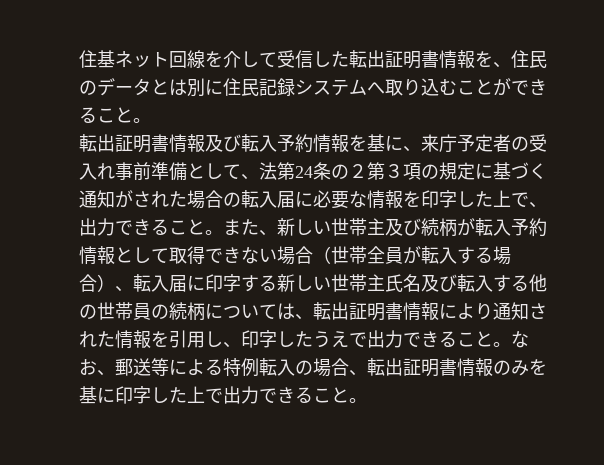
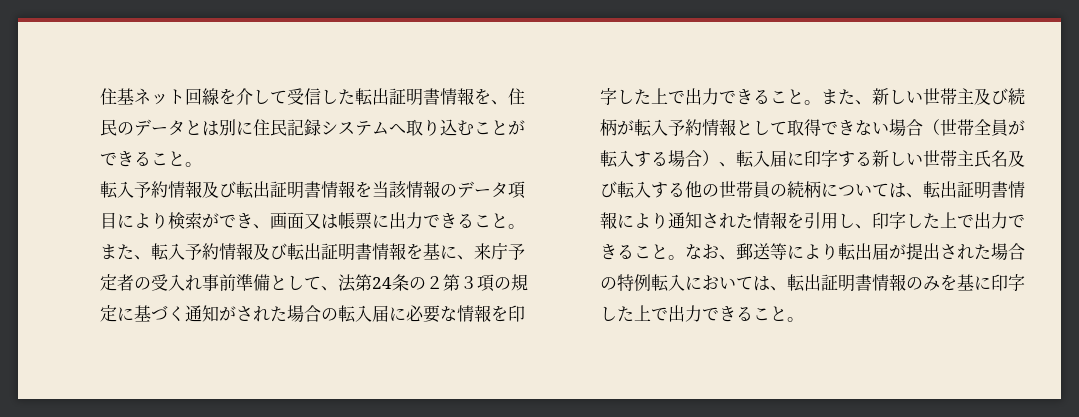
[97,134,314,153] 出証明書情報及び転入予約 -> [116,181,525,199] [99,212,525,229] [99,243,372,261] 入予約情報及び転出証明書情報を当該情報のデータ項目により検索ができ、画面又は帳票に出力できること。また、転入予約情報及び転出証明書
[529,202,548,208] 、 -> (685, 97) none
[313,331,350,348] うえ -> [939,212,957,228] 上
[205,358,350,377] る特例転入の場合 -> [820,243,1025,261] [599,274,770,292] り転出届が提出された場合の特例転入においては

